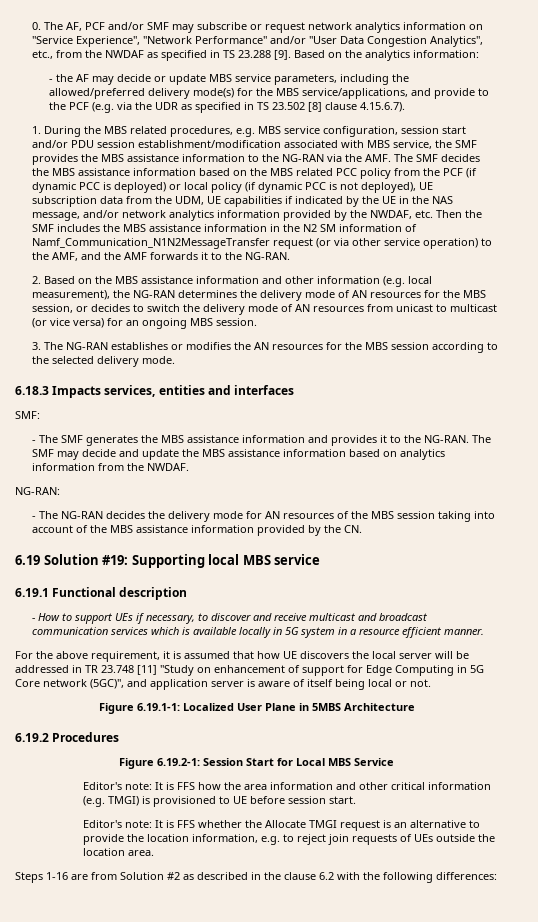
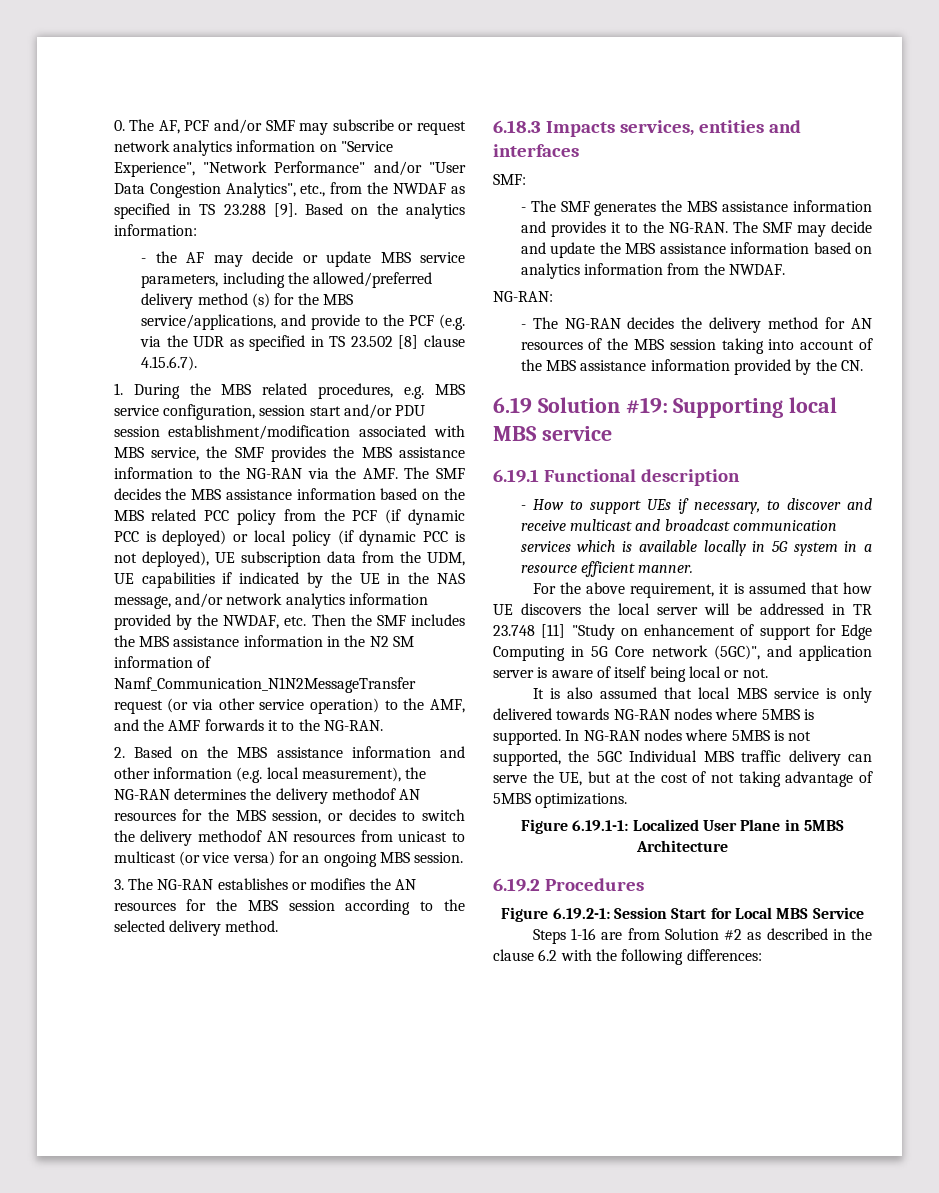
[192,88,234,98] mode(s) -> [197,293,271,308] method (s)
[304,290,350,298] mode of -> [331,788,396,800] methodof
[247,304,293,312] mode of -> [197,830,262,842] methodof
[141,356,175,364] mode. -> [225,920,279,932] method.
[212,511,243,519] mode -> [768,317,819,329] method
(431, 683) none -> [532,687,873,703] [493,708,814,720] [493,729,812,745] [493,750,872,766] [493,771,873,787] [493,793,628,808] // It is also assumed that local MBS service is only delivered towards NG-RAN nodes where 5MBS is supported. In NG-RAN nodes where 5MBS is not supported, the 5GC Individual MBS traffic delivery can serve the UE, but at the cost of not taking advantage of 5MBS optimizations.
[82,782,491,790] [82,796,356,807] [82,820,480,831] [82,834,495,845] [82,848,154,856] // Editor's note: It is FFS how the area information and other critical information (e.g. TMGI) is provisioned to UE before session start. // Editor's note: It is FFS whether the Allocate TMGI request is an alternative to provide the location information, e.g. to reject join requests of UEs outside the location area. -> (864, 913) none

